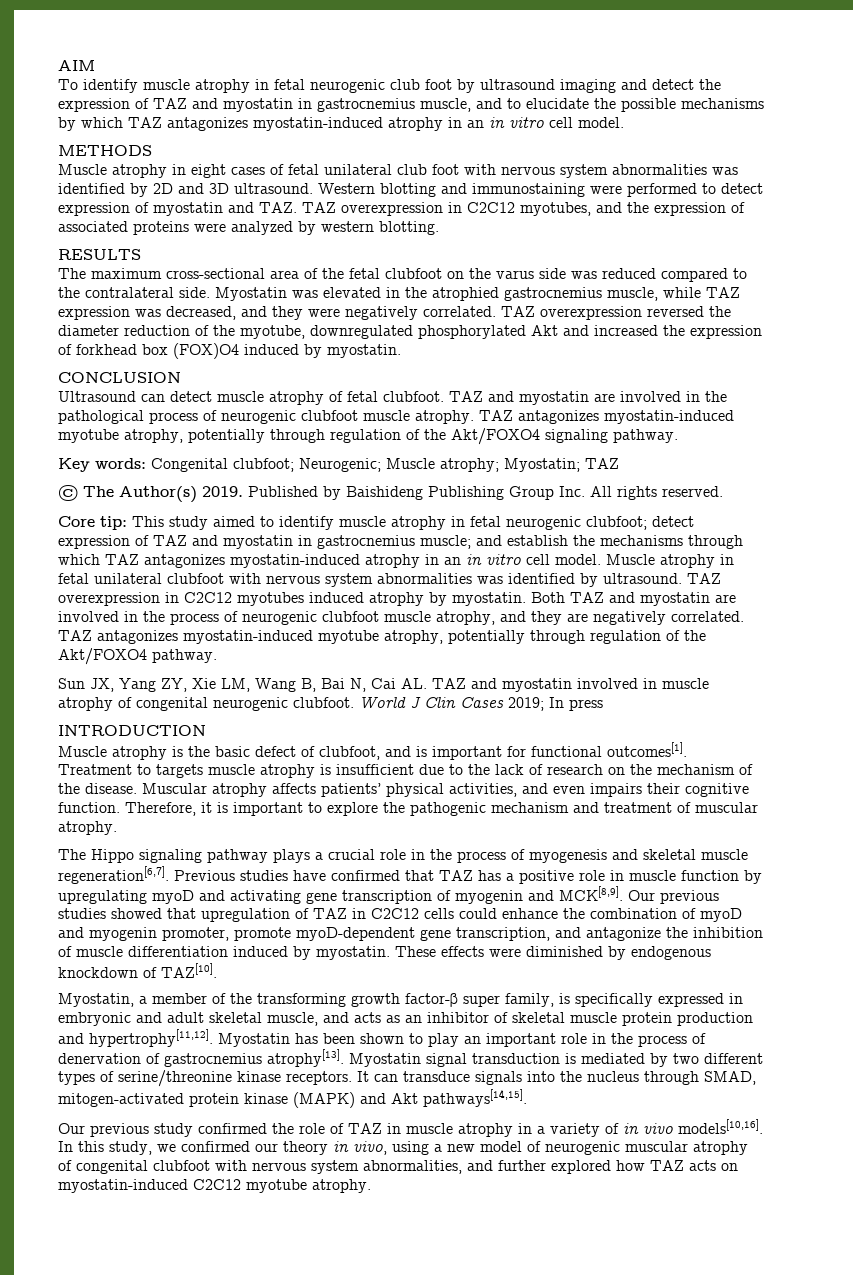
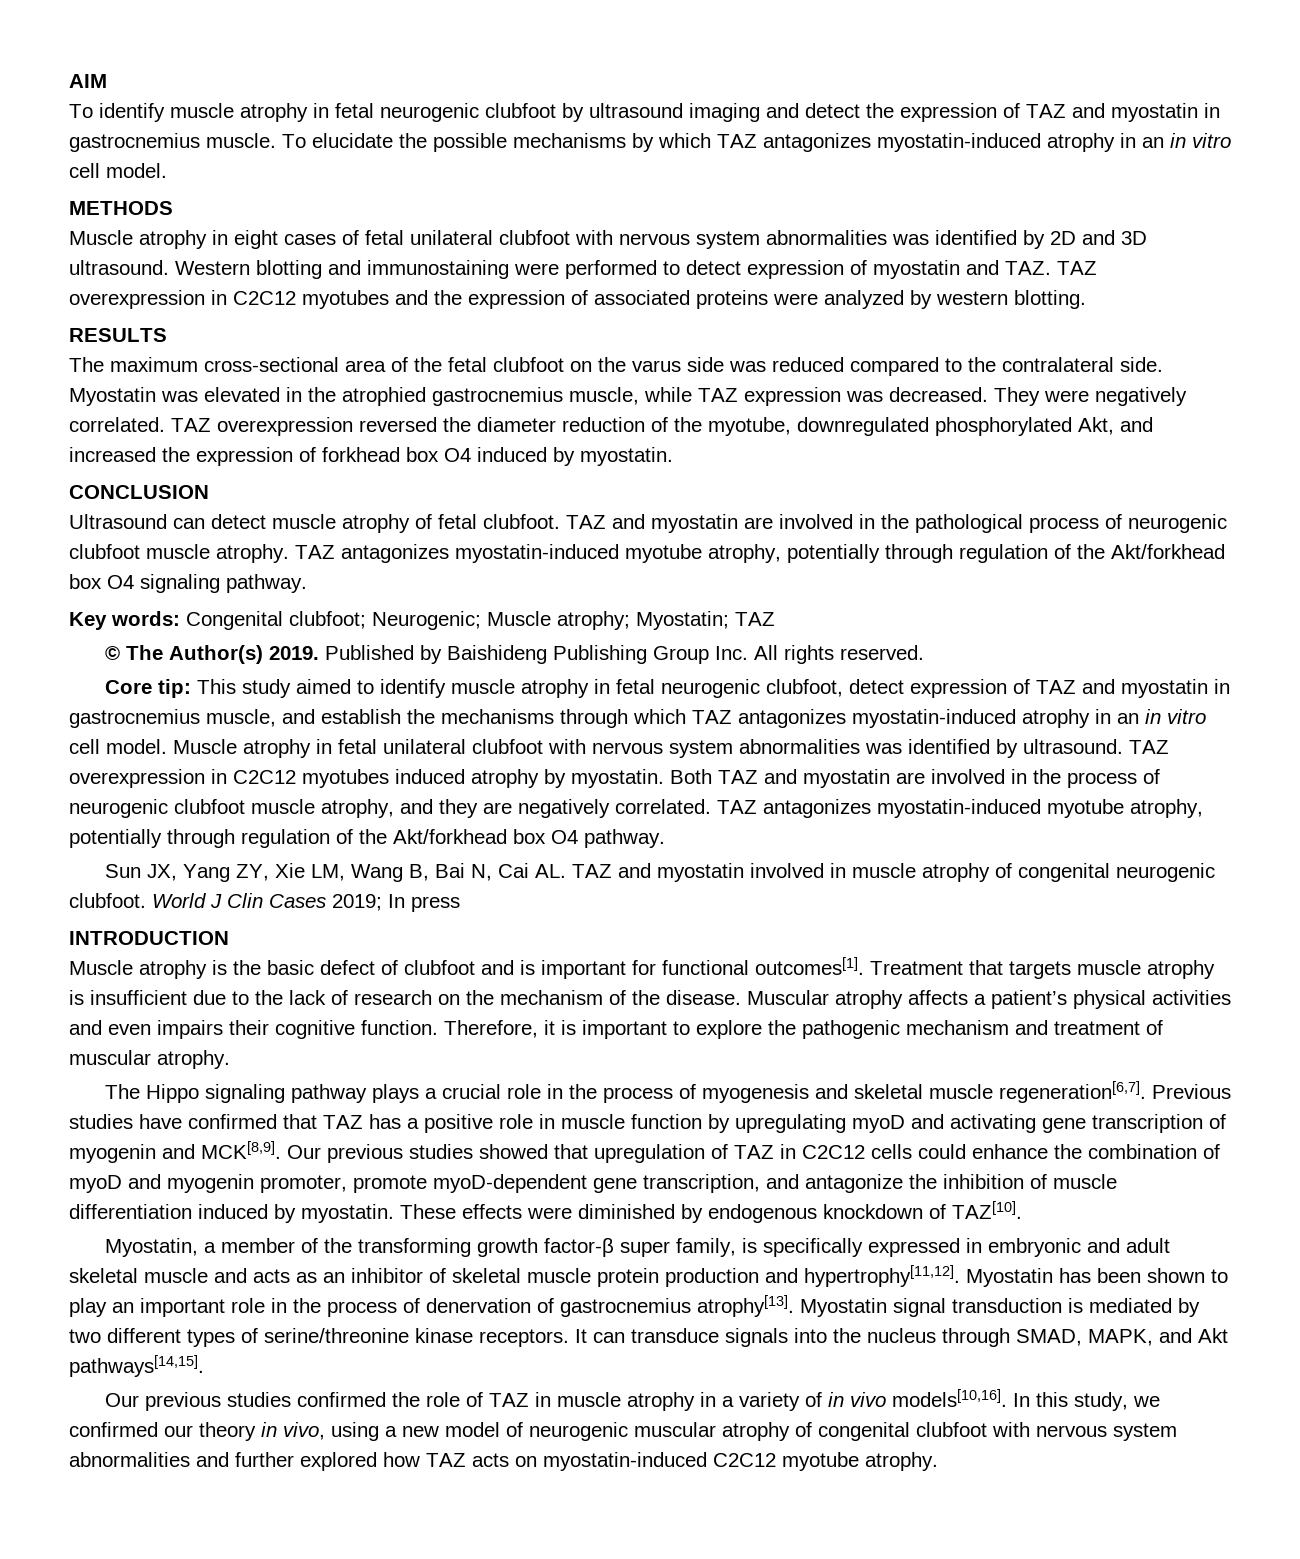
[390,79,452,90] club foot -> [485,103,556,118] clubfoot
[420,98,521,112] muscle, and to -> [206,133,306,148] muscle. To
[397,164,459,175] club foot -> [499,230,570,245] clubfoot
[520,202,591,216] myotubes, -> [302,290,389,309] myotubes
[166,306,303,320] decreased, and they -> [889,387,1040,406] decreased. They
[531,325,558,336] Akt -> [1078,417,1114,435] Akt,
[173,343,239,359] (FOX)O4 -> [444,448,471,462] O4
[451,428,540,445] Akt/FOXO4 -> [1111,544,1225,559] [69,574,134,589] Akt/forkhead box O4
[586,516,647,530] clubfoot; -> [766,679,844,697] clubfoot,
[420,535,471,549] muscle; -> [206,709,276,727] muscle,
[58,648,147,665] Akt/FOXO4 -> [393,829,578,844] Akt/forkhead box O4
[319,746,380,760] clubfoot, -> [404,960,475,975] clubfoot
[137,764,151,775] to -> [969,960,1003,975] that
[321,783,517,797] patients’ physical activities, -> [974,990,1231,1009] a patient’s physical activities
[267,1012,318,1026] muscle, -> [144,1268,208,1283] muscle
[58,1092,355,1108] mitogen-activated protein kinase (MAPK) -> [1088,1329,1153,1346] MAPK,
[154,1123,193,1137] study -> [227,1392,292,1407] studies
[363,1160,462,1174] abnormalities, -> [69,1452,190,1467] abnormalities

